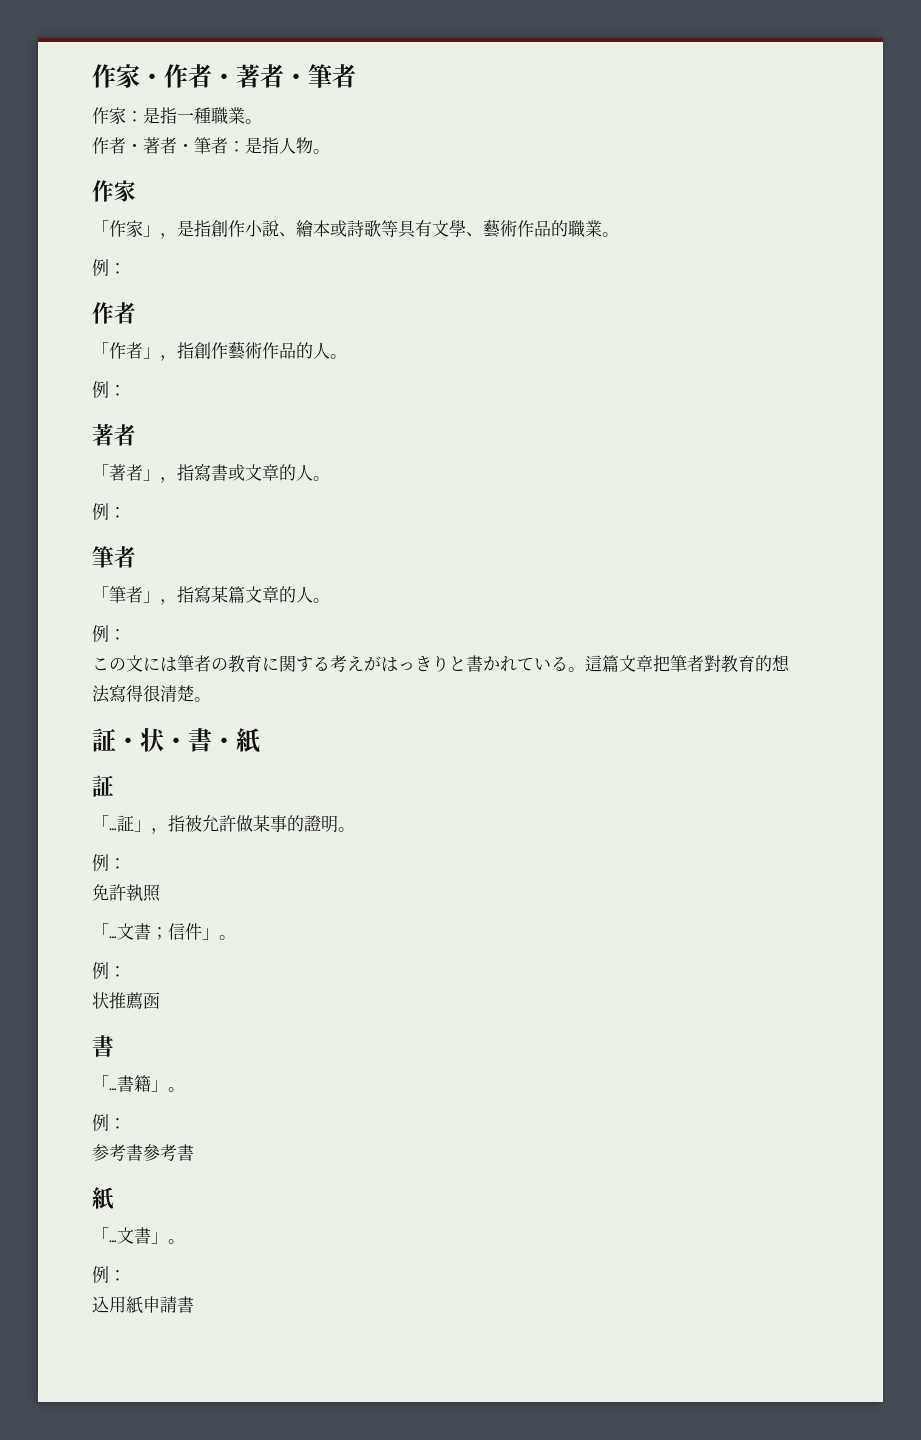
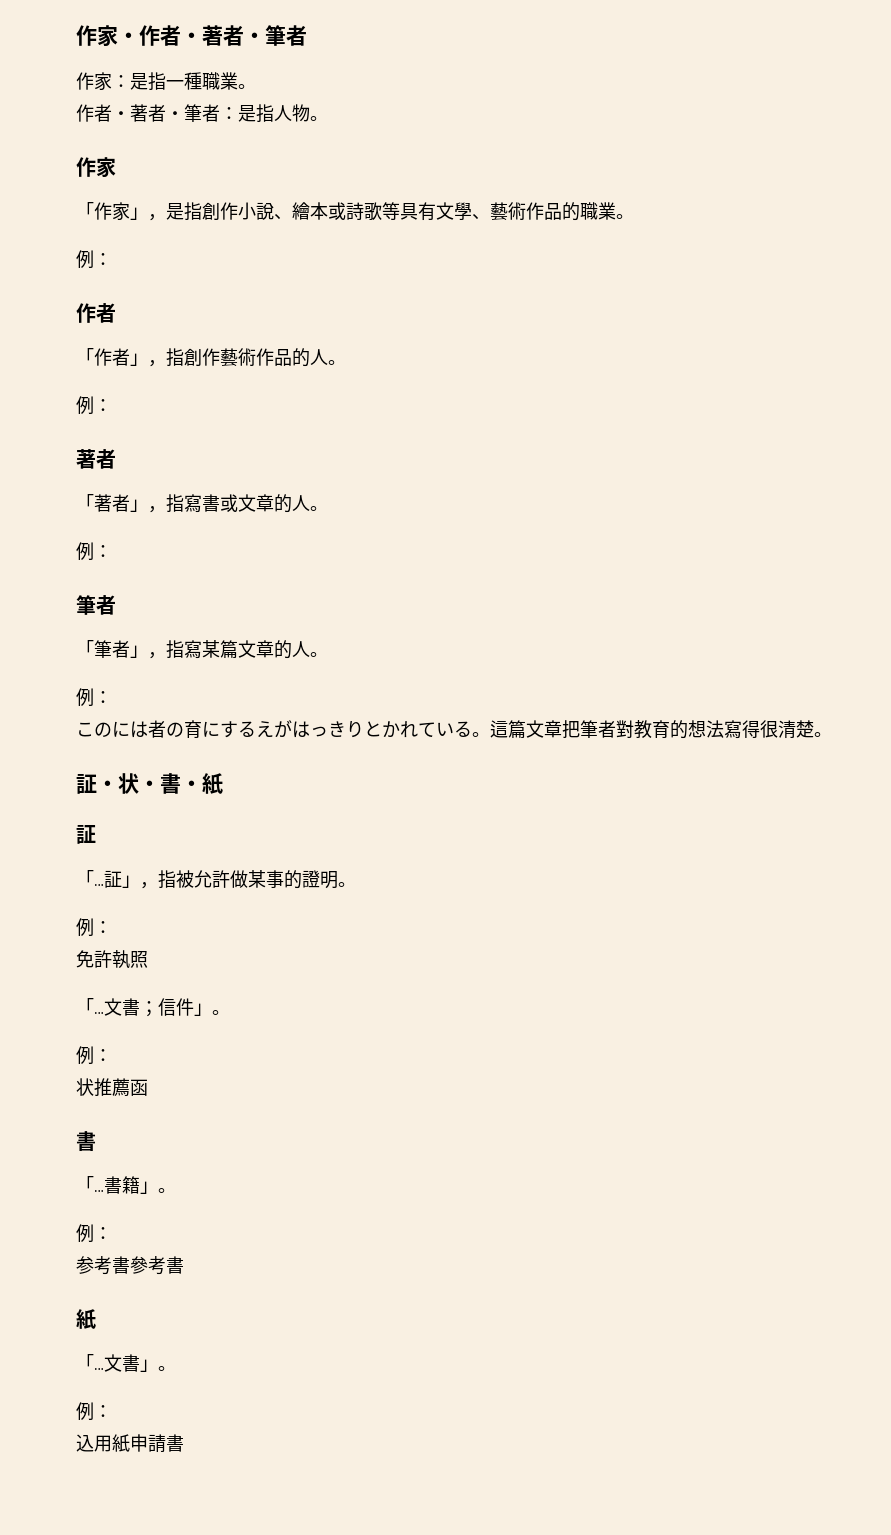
[126,655,347,673] 文には筆者の教育に関する考 -> [112,720,256,738] には者の育にする
[466,655,483,672] 書 -> (382, 729) none

